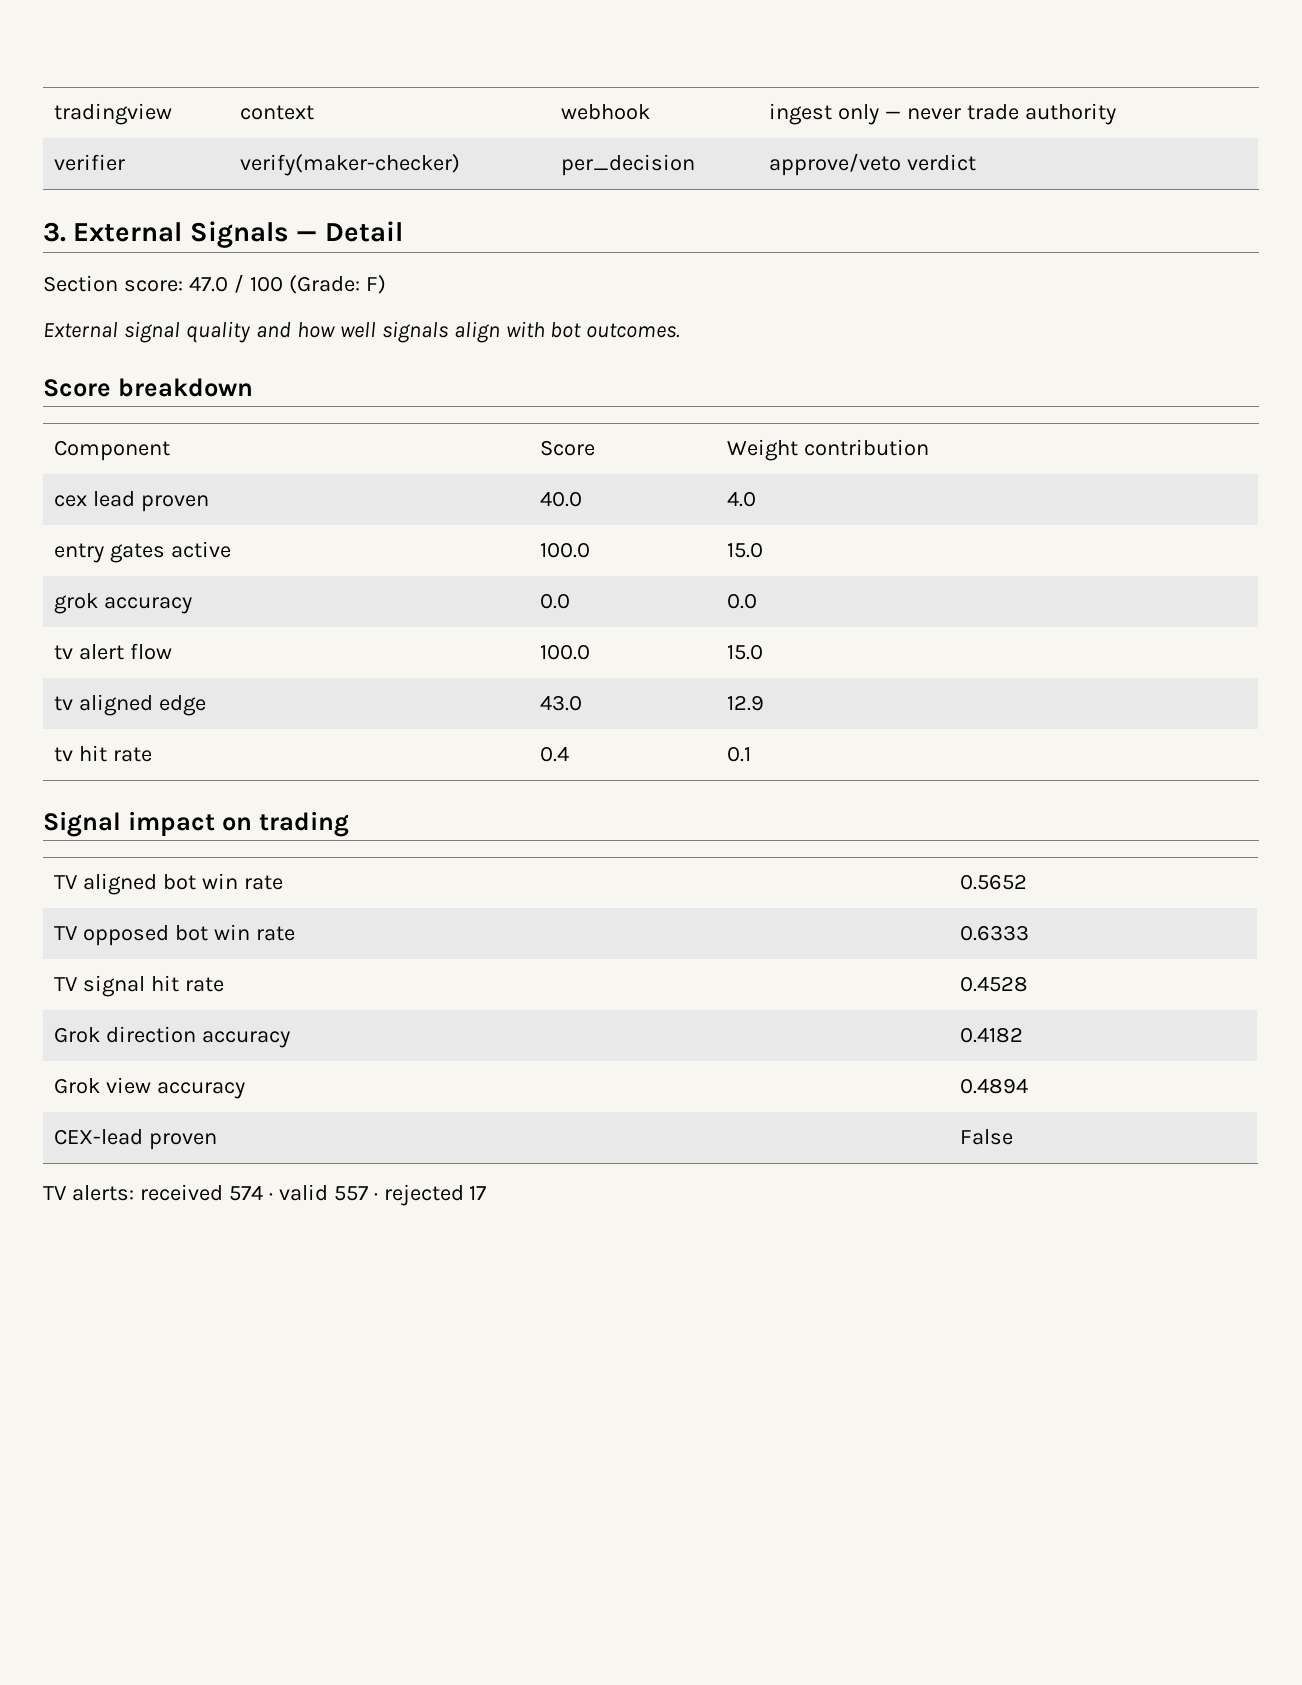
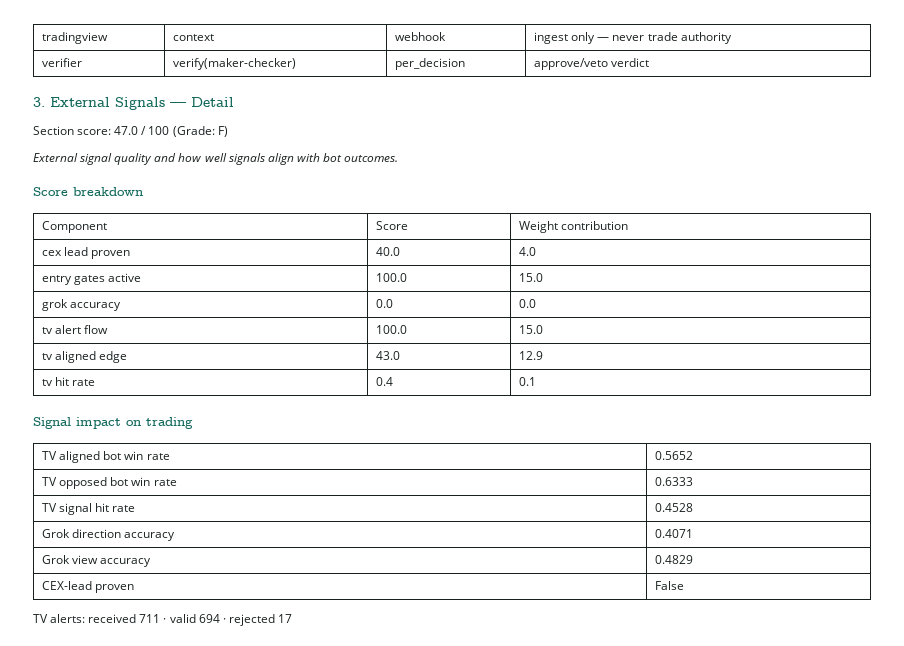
[960,1027,1024,1043] 0.4182 -> [655,529,694,538] 0.4071
[960,1078,1029,1094] 0.4894 -> [655,555,694,564] 0.4829
[228,1185,263,1201] 574 -> [139,614,161,623] 711
[333,1186,368,1201] 557 -> [198,614,220,623] 694

